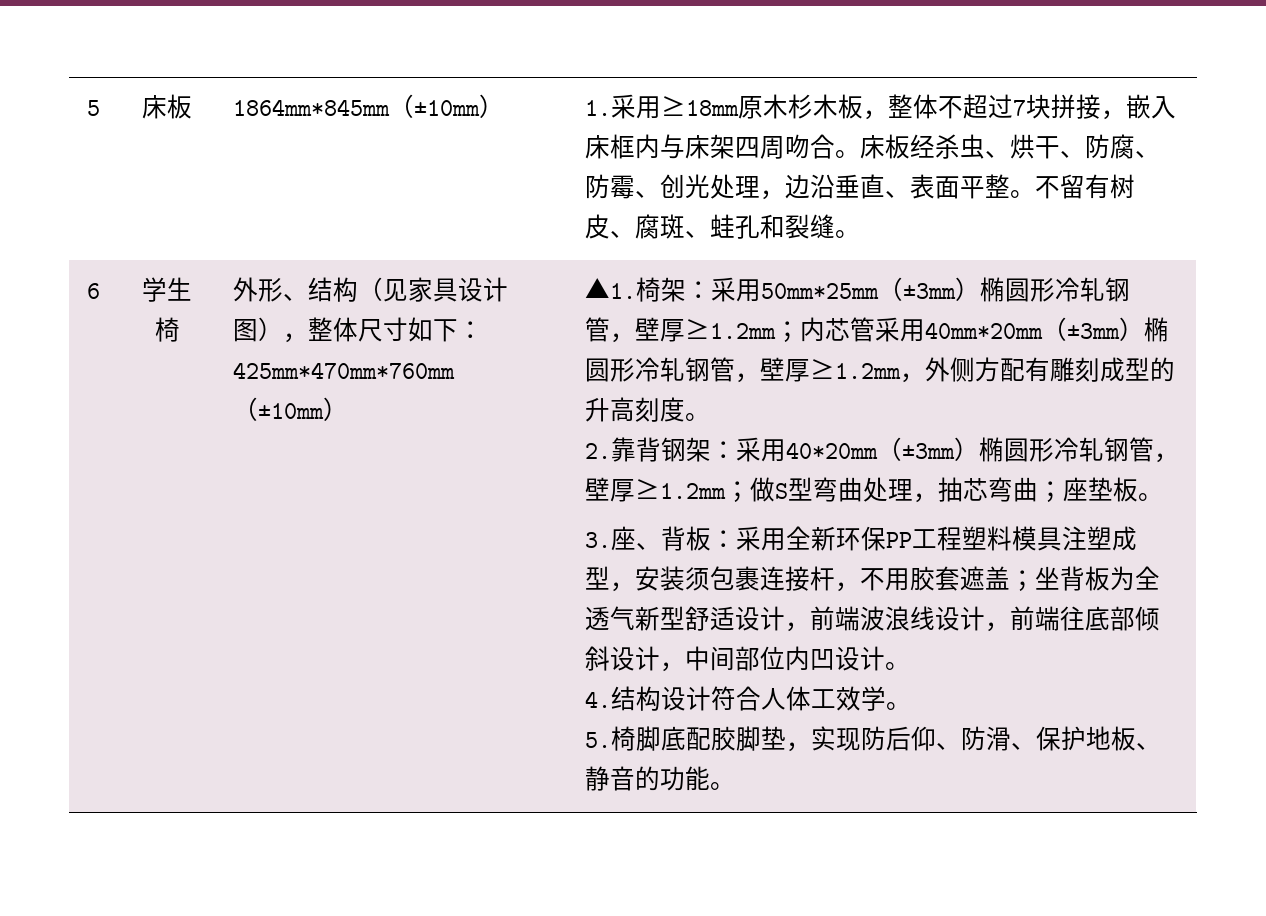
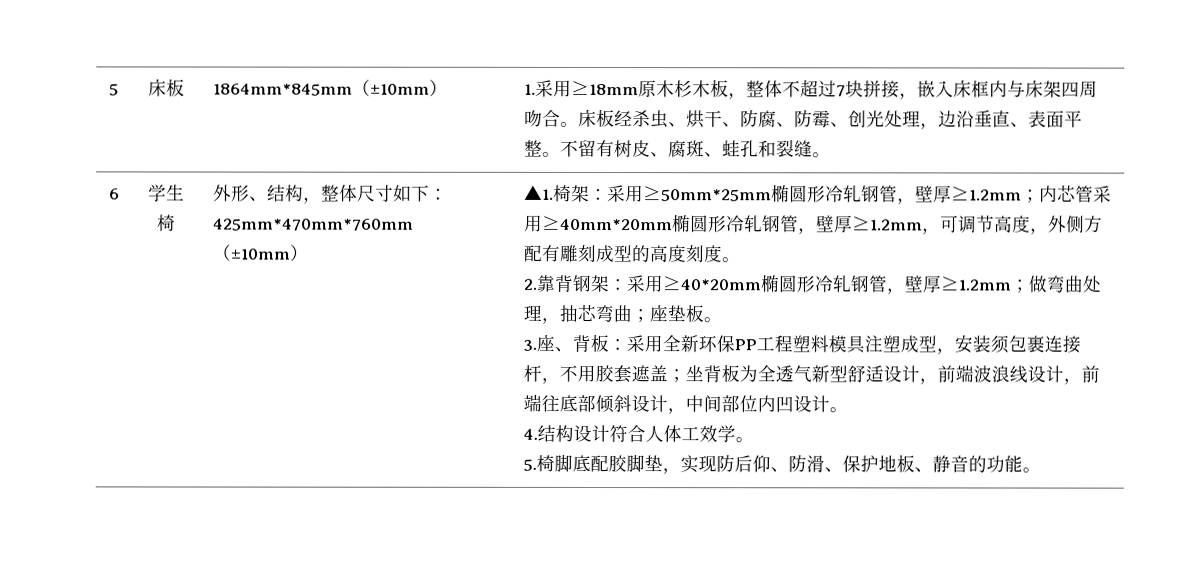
[358,277,509,302] [233,317,284,342] （见家具设计图） -> (304, 193) none
[761,277,981,301] 50mm*25mm（±3mm） -> [642,186,772,202] ≥50mm*25mm
[925,317,1145,341] 40mm*20mm（±3mm） -> [541,215,673,231] ≥40mm*20mm
(926, 378) none -> [939,215,1049,235] 可调节高度，
[585,397,636,422] 升高 -> [649,245,687,263] 高度
[786,437,980,461] 40*20mm（±3mm） -> [661,276,762,291] ≥40*20mm
[775,477,814,501] S型 -> (1048, 284) none

